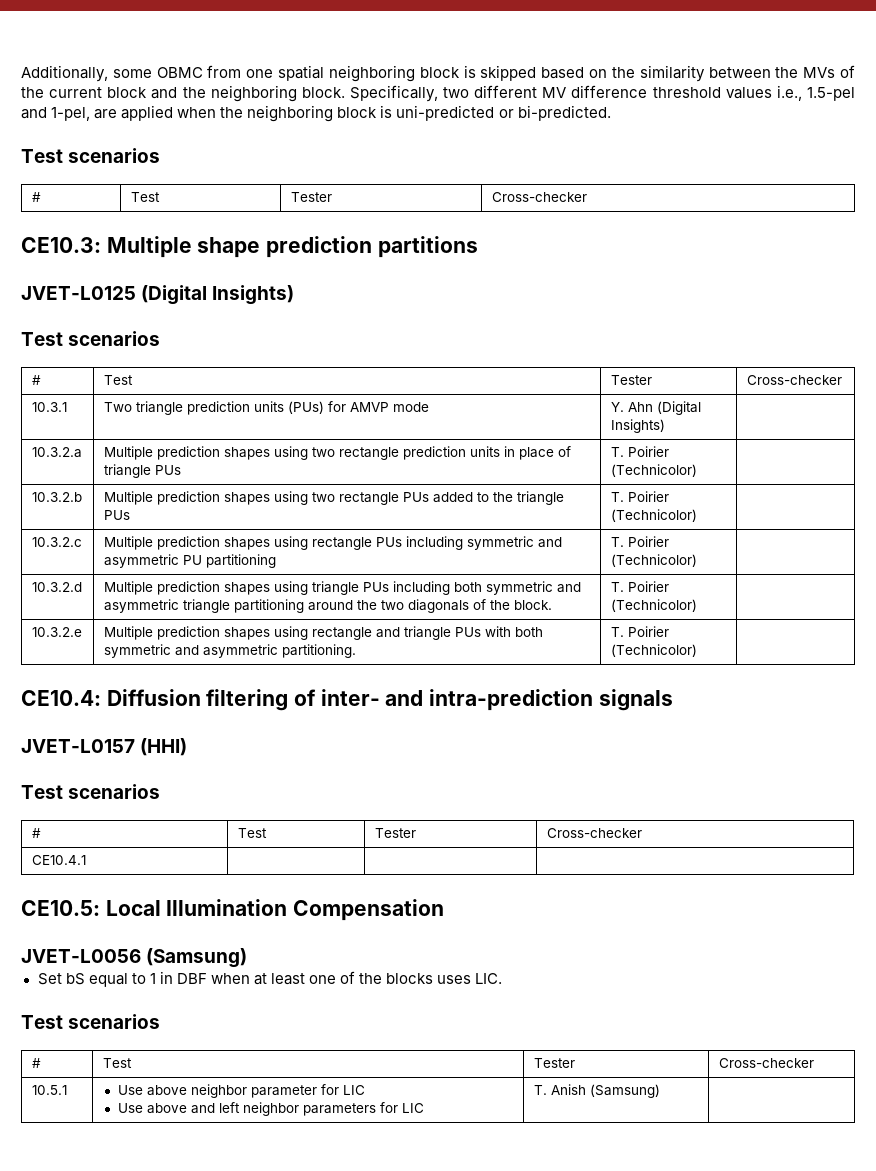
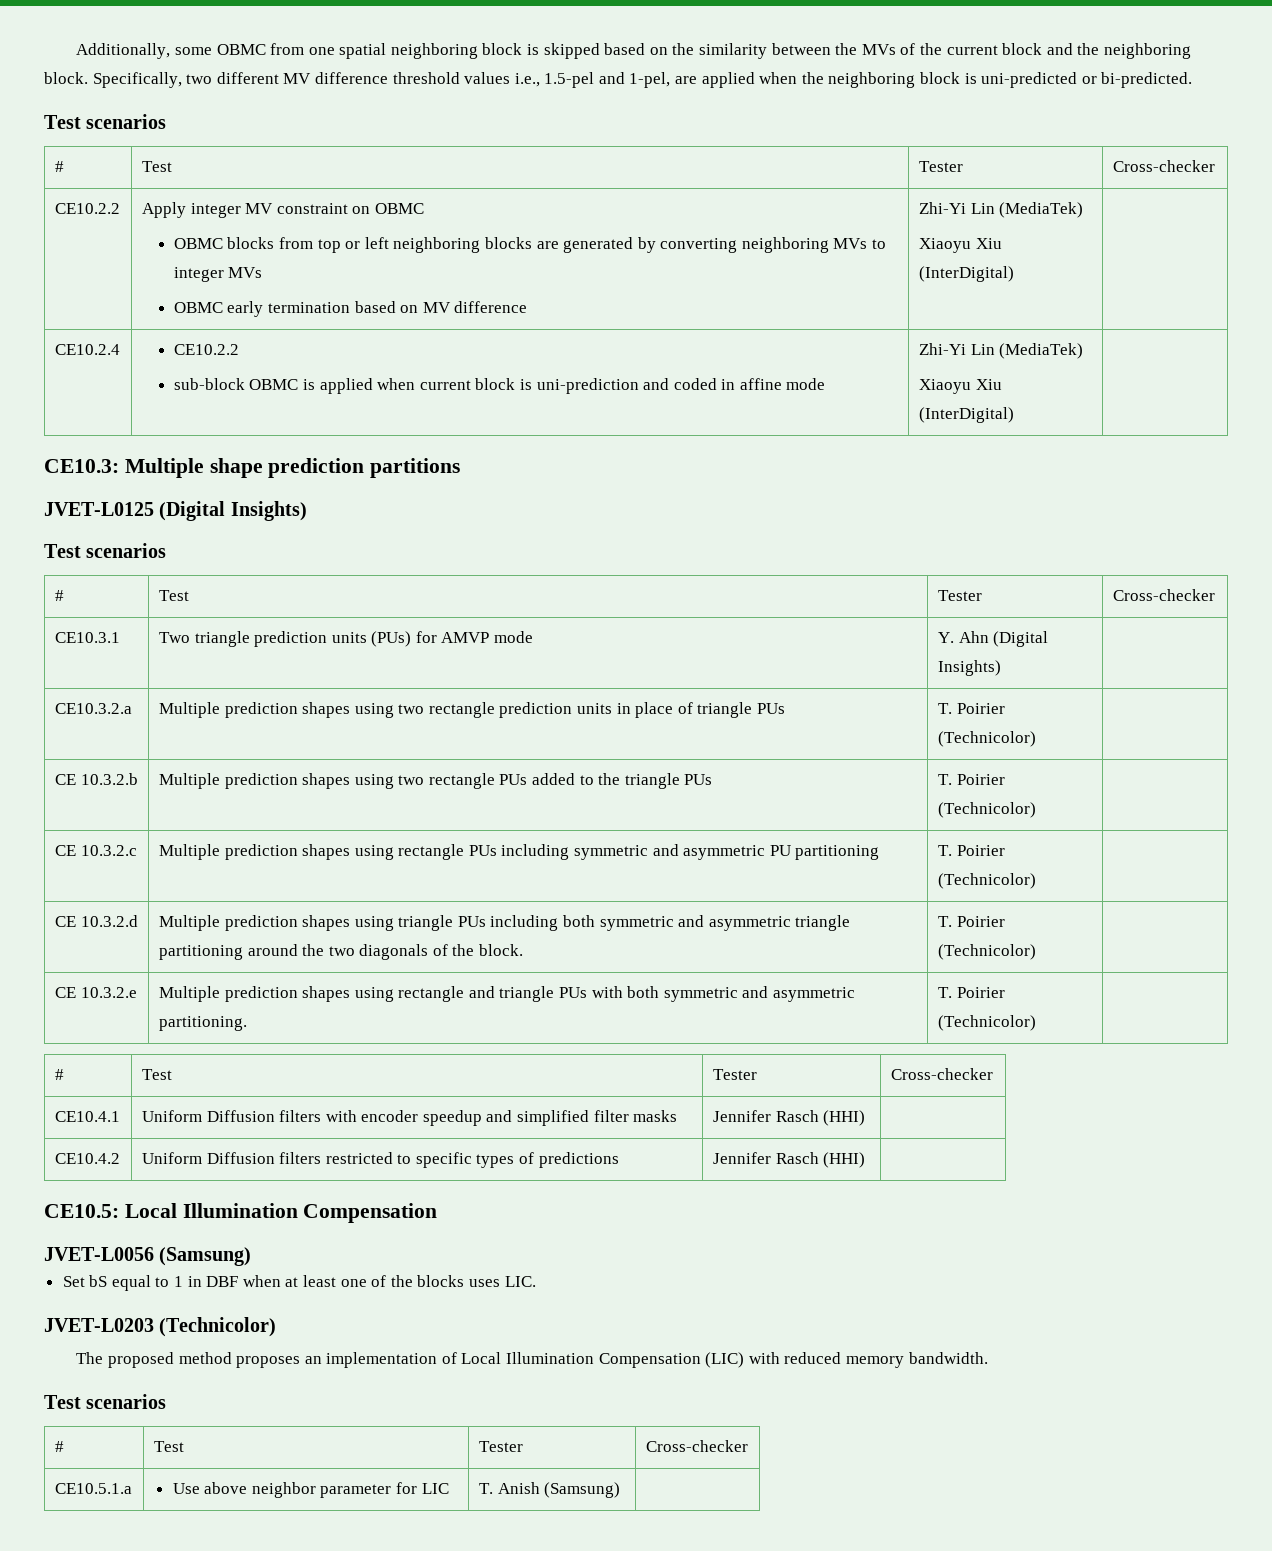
(587, 197) none -> [54,203,120,214] [141,202,424,218] [173,237,887,253] [173,267,263,282] [173,301,528,317] [918,202,1084,218] [918,238,1002,253] [918,266,1014,282] [54,344,120,355] [173,344,239,355] [173,378,826,394] [918,343,1084,359] [918,379,1002,394] [918,407,1014,423] // CE10.2.2 | Apply integer MV constraint on OBMC // OBMC blocks from top or left neighboring blocks are generated by converting neighboring MVs to integer MVs // OBMC early termination based on MV difference | Zhi-Yi Lin (MediaTek) // Xiaoyu Xiu (InterDigital) | // CE10.2.4 | CE10.2.2 // sub-block OBMC is applied when current block is uni-prediction and coded in affine mode | Zhi-Yi Lin (MediaTek) // Xiaoyu Xiu (InterDigital) |
[31,402,67,412] 10.3.1 -> [54,632,120,643] CE10.3.1
[31,447,82,458] 10.3.2.a -> [54,703,132,714] CE10.3.2.a
(697, 470) none -> [54,774,76,785] CE
(697, 515) none -> [54,845,76,856] CE
(697, 560) none -> [54,916,76,927] CE
(697, 605) none -> [54,987,76,998] CE
[21,689,673,711] [21,738,188,756] [21,784,161,799] // CE10.4: Diffusion filtering of inter- and intra-prediction signals // JVET-L0157 (HHI) // Test scenarios -> (1036, 1023) none
(86, 860) | -> [141,1110,678,1126] [712,1110,866,1126] [54,1153,120,1164] [141,1152,619,1168] [712,1152,866,1168] Uniform Diffusion filters with encoder speedup and simplified filter masks | Jennifer Rasch (HHI) | // CE10.4.2 | Uniform Diffusion filters restricted to specific types of predictions | Jennifer Rasch (HHI)
[21,1014,161,1029] [31,1058,41,1068] [102,1058,132,1068] [533,1058,575,1068] [718,1058,814,1068] [31,1085,67,1095] // Test scenarios // # | Test | Tester | Cross-checker // 10.5.1 -> [44,1317,277,1337] [76,1352,988,1368] [44,1394,167,1409] [54,1441,64,1452] [153,1441,184,1452] [478,1441,523,1452] [645,1440,748,1452] [54,1483,132,1494] // JVET-L0203 (Technicolor) // The proposed method proposes an implementation of Local Illumination Compensation (LIC) with reduced memory bandwidth. // Test scenarios // # | Test | Tester | Cross-checker // CE10.5.1.a
[117,1102,424,1116] // Use above and left neighbor parameters for LIC -> (449, 1488) none

